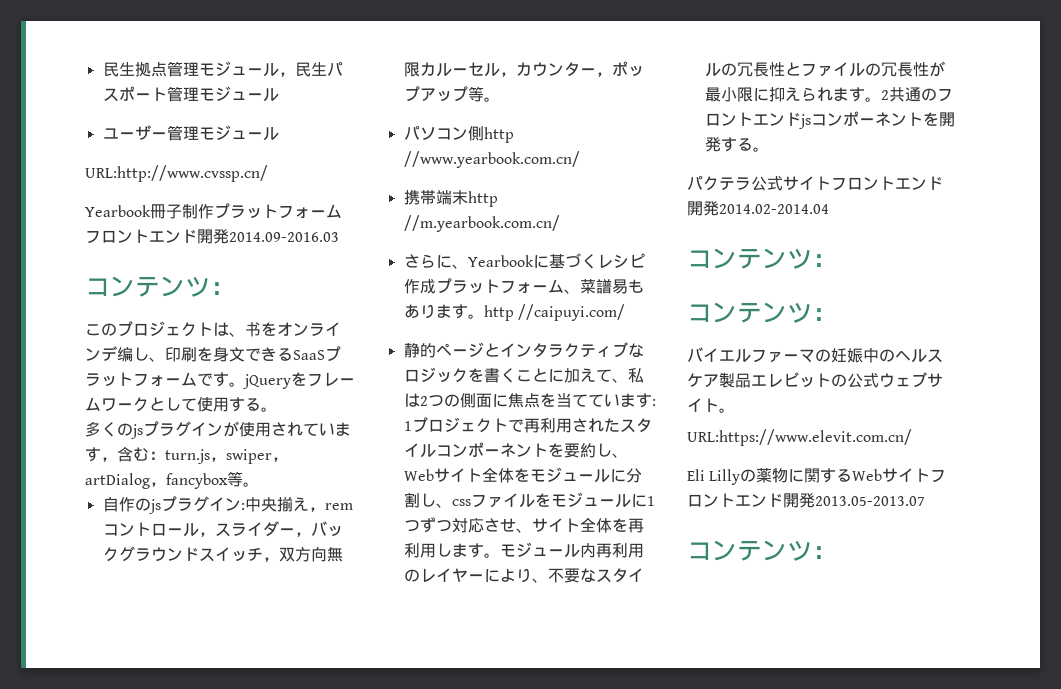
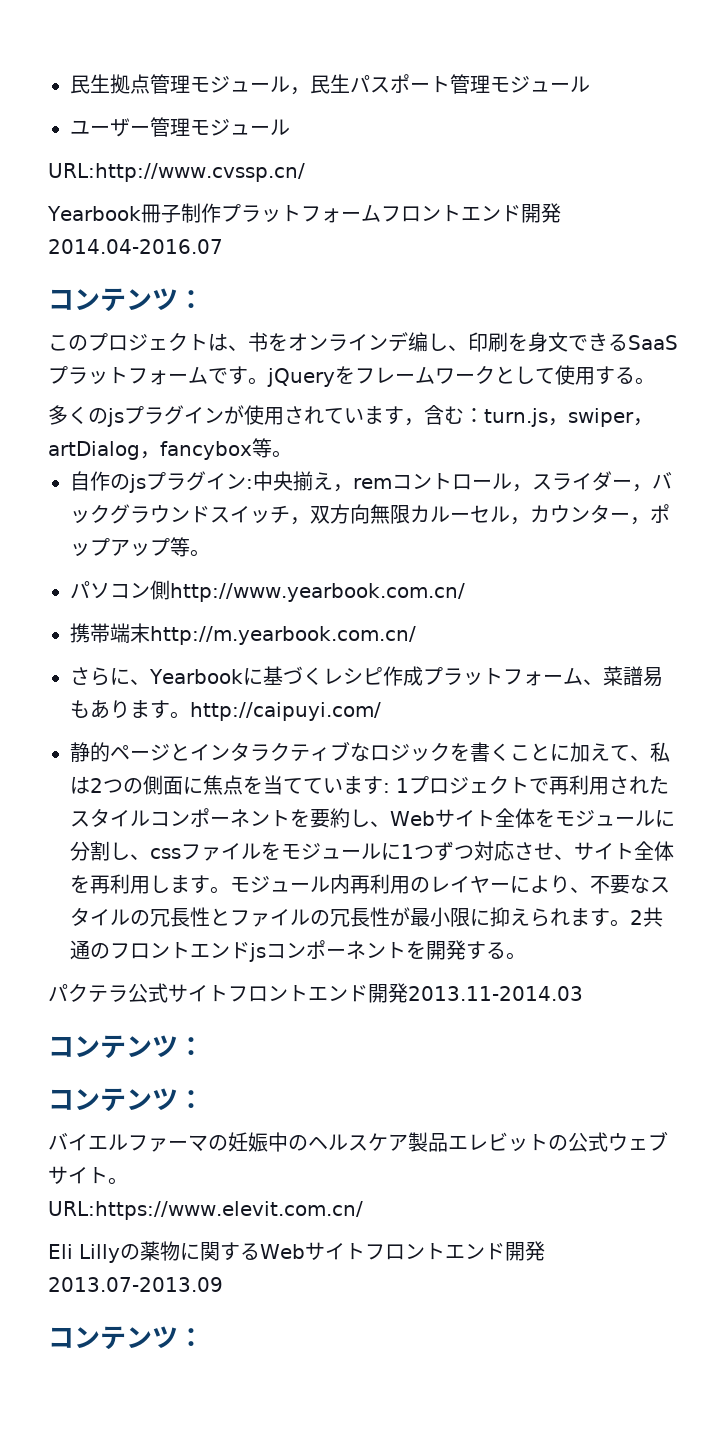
[229,232,339,242] 2014.09-2016.03 -> [48,239,223,254] 2014.04-2016.07
[483,127,514,143] [403,151,580,168] http //www.yearbook.com.cn/ -> [170,583,465,602] http://www.yearbook.com.cn/
[467,191,498,207] [403,215,560,232] http //m.yearbook.com.cn/ -> [150,626,416,645] http://m.yearbook.com.cn/
[483,304,625,321] http //caipuyi.com/ -> [190,702,381,721] http://caipuyi.com/
[719,204,829,214] 2014.02-2014.04 -> [408,986,583,1001] 2013.11-2014.03
[815,496,925,506] 2013.05-2013.07 -> [48,1277,223,1292] 2013.07-2013.09

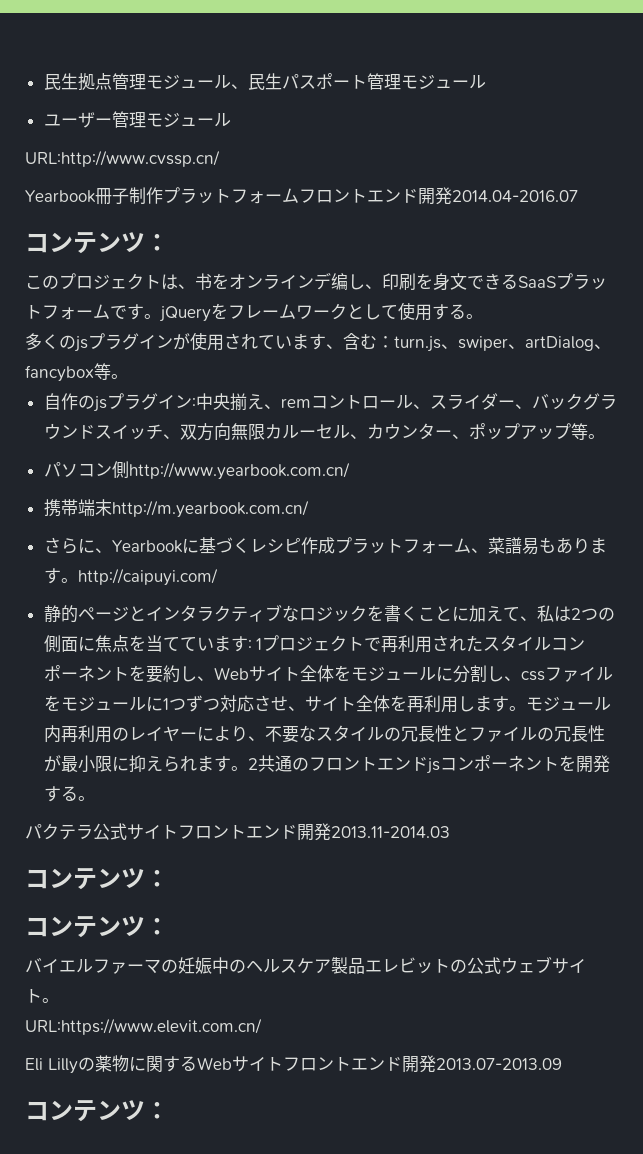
[290,87,310,95] ， -> [230,84,248,89] 、
[404,418,424,426] ， -> [326,344,343,349] 、
[548,408,653,427] [48,441,160,460] ，swiper，artDialog， -> [441,336,611,351] 、swiper、artDialog、
[333,484,353,492] ， -> [263,404,281,409] 、
[512,484,532,492] ， -> [412,404,430,409] 、
[632,484,652,492] ， -> [514,404,532,409] 、
[290,517,310,525] ， -> [162,434,180,439] 、
[510,517,530,525] ， -> [349,434,367,439] 、
[630,517,650,525] ， -> [451,434,469,439] 、

